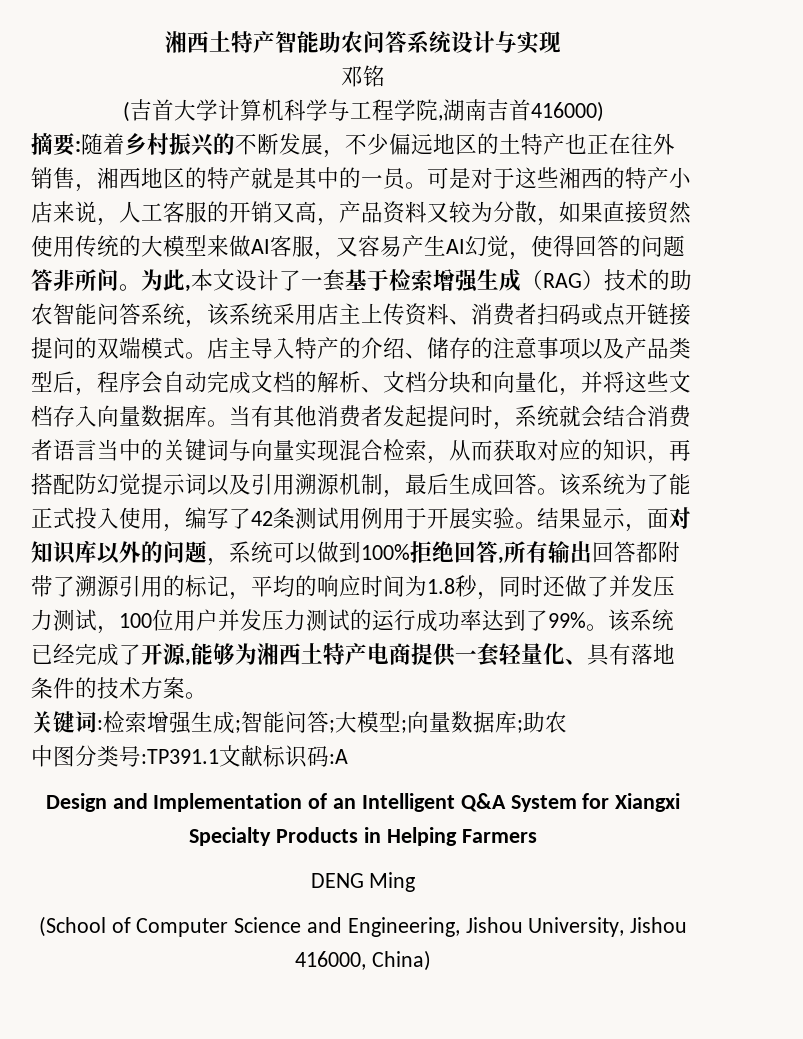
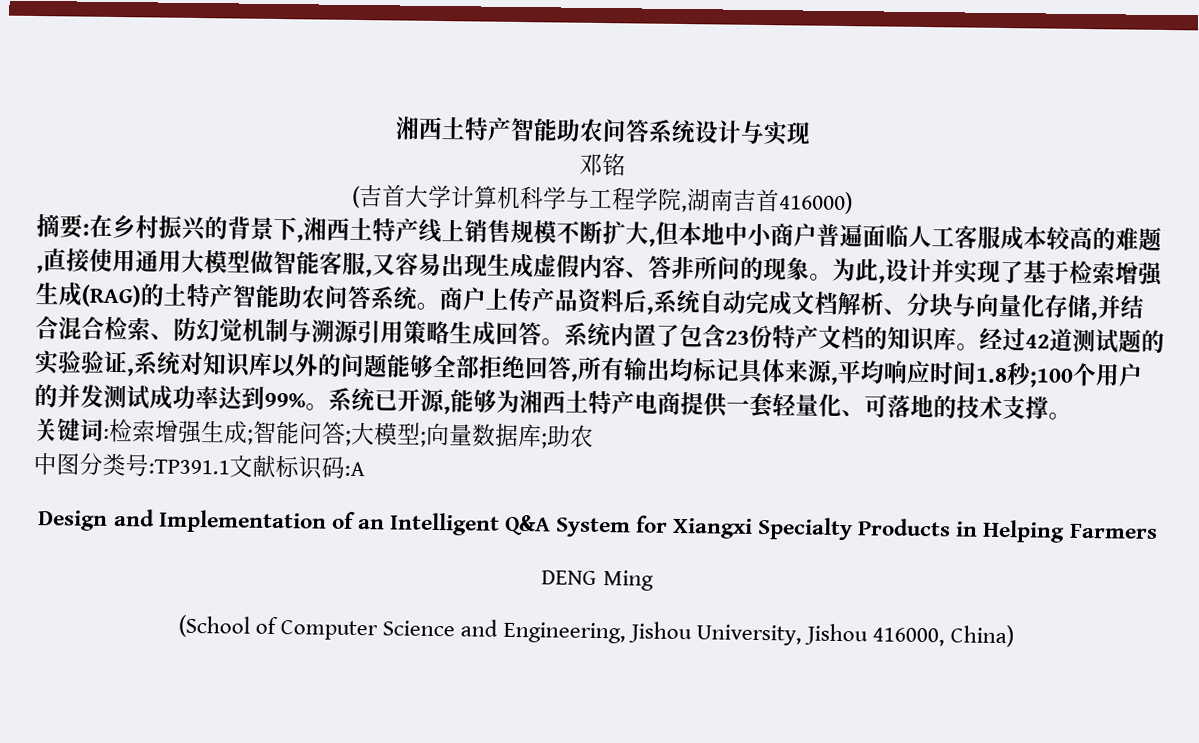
[81,133,125,155] 随着 -> [89,214,113,238] 在
[235,133,675,158] [31,167,691,192] [31,201,691,226] [31,235,685,260] 不断发展，不少偏远地区的土特产也正在往外销售，湘西地区的特产就是其中的一员。可是对于这些湘西的特产小店来说，人工客服的开销又高，产品资料又较为分散，如果直接贸然使用传统的大模型来做AI客服，又容易产生AI幻觉，使得回答的问题 -> [227,216,1162,251] [36,248,649,279] 背景下,湘西土特产线上销售规模不断扩大,但本地中小商户普遍面临人工客服成本较高的难题,直接使用通用大模型做智能客服,又容易出现生成虚假内容、
(119, 280) none -> [740,256,810,281] 的现象
[191,269,345,292] 本文设计了一套 -> [885,258,1024,284] 设计并实现了
[521,269,692,291] [31,303,691,328] [31,337,691,360] [31,371,691,396] [31,405,692,430] [31,439,691,464] [31,473,691,498] [31,507,669,532] （RAG）技术的助农智能问答系统，该系统采用店主上传资料、消费者扫码或点开链接提问的双端模式。店主导入特产的介绍、储存的注意事项以及产品类型后，程序会自动完成文档的解析、文档分块和向量化，并将这些文档存入向量数据库。当有其他消费者发起提问时，系统就会结合消费者语言当中的关键词与向量实现混合检索，从而获取对应的知识，再搭配防幻觉提示词以及引用溯源机制，最后生成回答。该系统为了能正式投入使用，编写了42条测试用例用于开展实验。结果显示，面 -> [81,283,1144,321] [35,316,1165,354] [34,350,182,377] (RAG)的土特产智能助农问答系统。商户上传产品资料后,系统自动完成文档解析、分块与向量化存储,并结合混合检索、防幻觉机制与溯源引用策略生成回答。系统内置了包含23份特产文档的知识库。经过42道测试题的实验验证,系统
[207,541,410,566] ，系统可以做到100% -> [386,354,480,379] 能够全部
[592,541,680,563] [31,575,675,600] [31,609,674,634] [31,643,141,666] 回答都附带了溯源引用的标记，平均的响应时间为1.8秒，同时还做了并发压力测试，100位用户并发压力测试的运行成功率达到了99%。该系统已经完成了 -> [669,357,1143,388] [34,384,398,412] 均标记具体来源,平均响应时间1.8秒;100个用户的并发测试成功率达到99%。系统已
[587,643,675,666] [31,677,185,699] 具有落地条件的技术方案 -> [864,394,1049,420] 可落地的技术支撑

